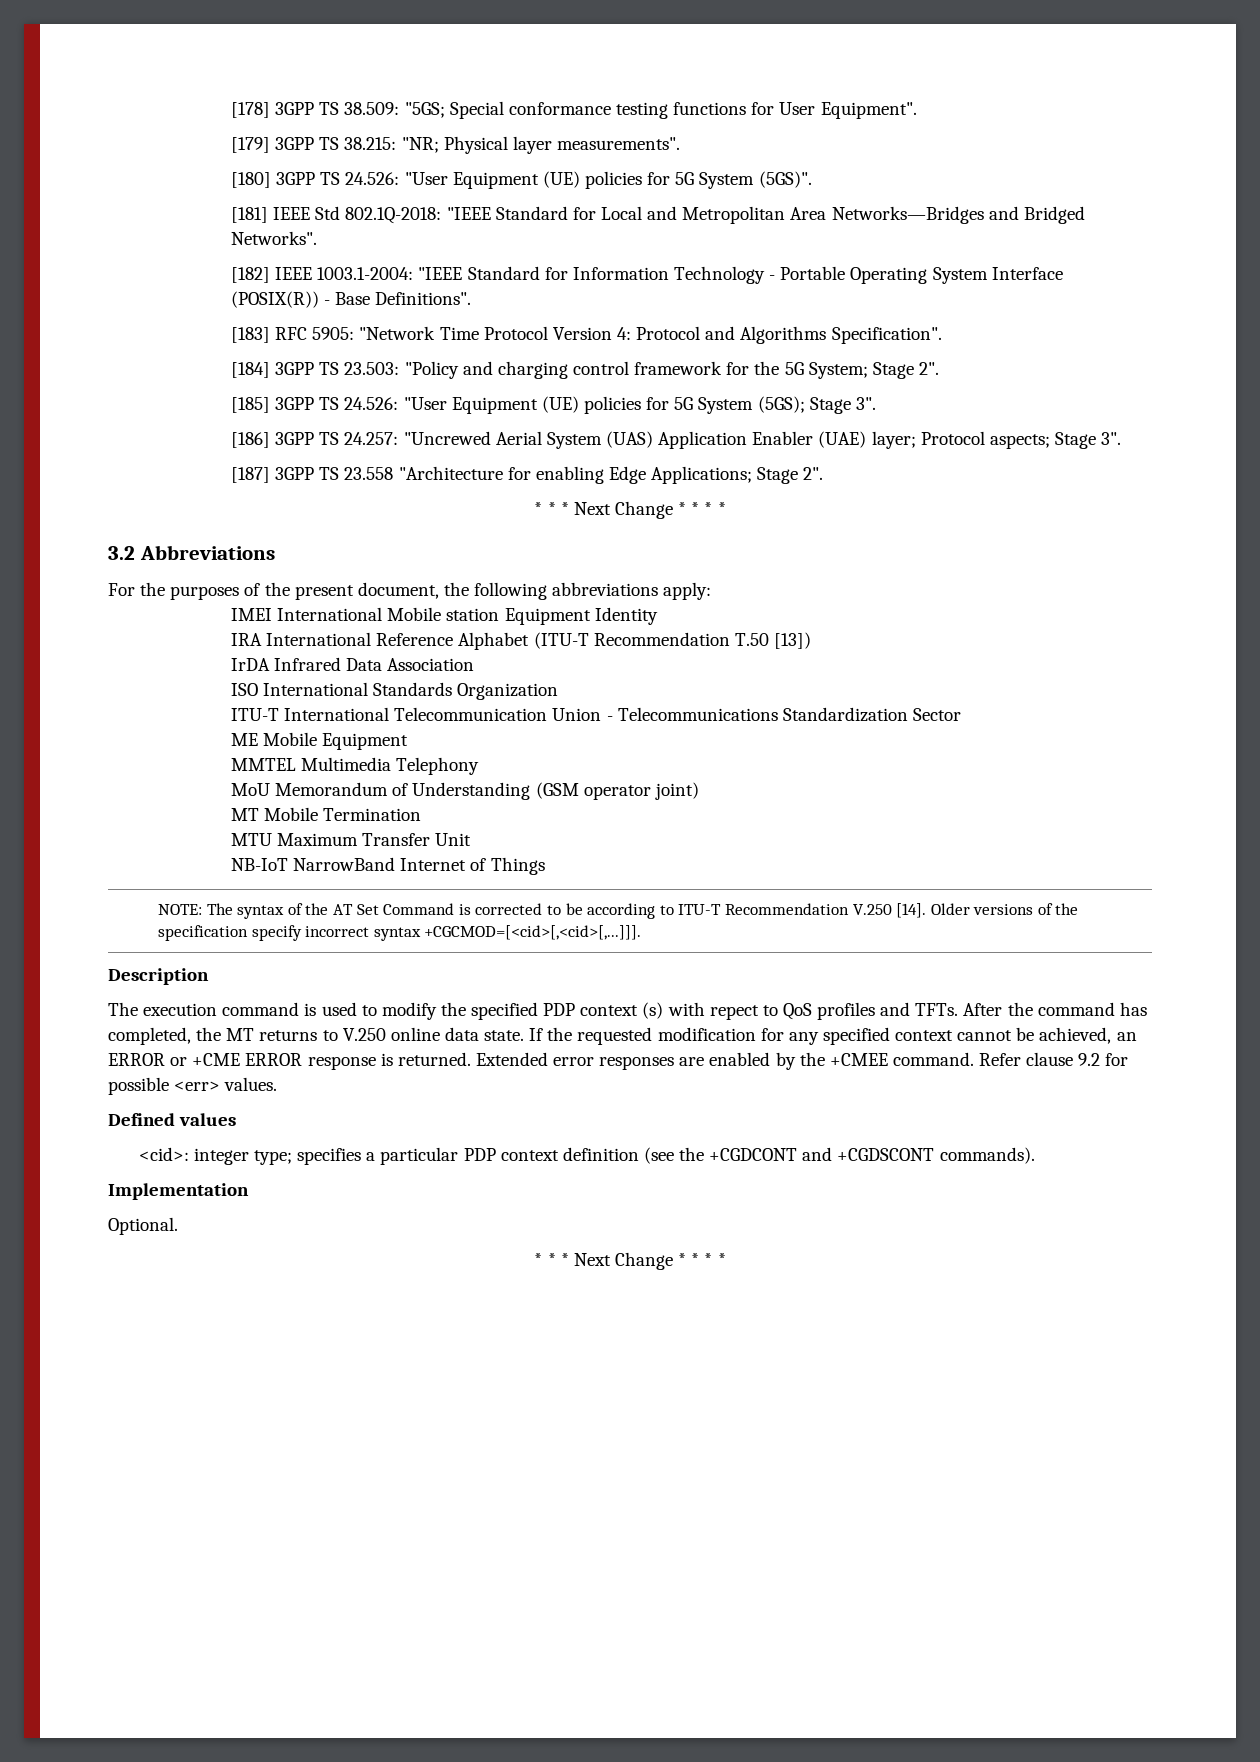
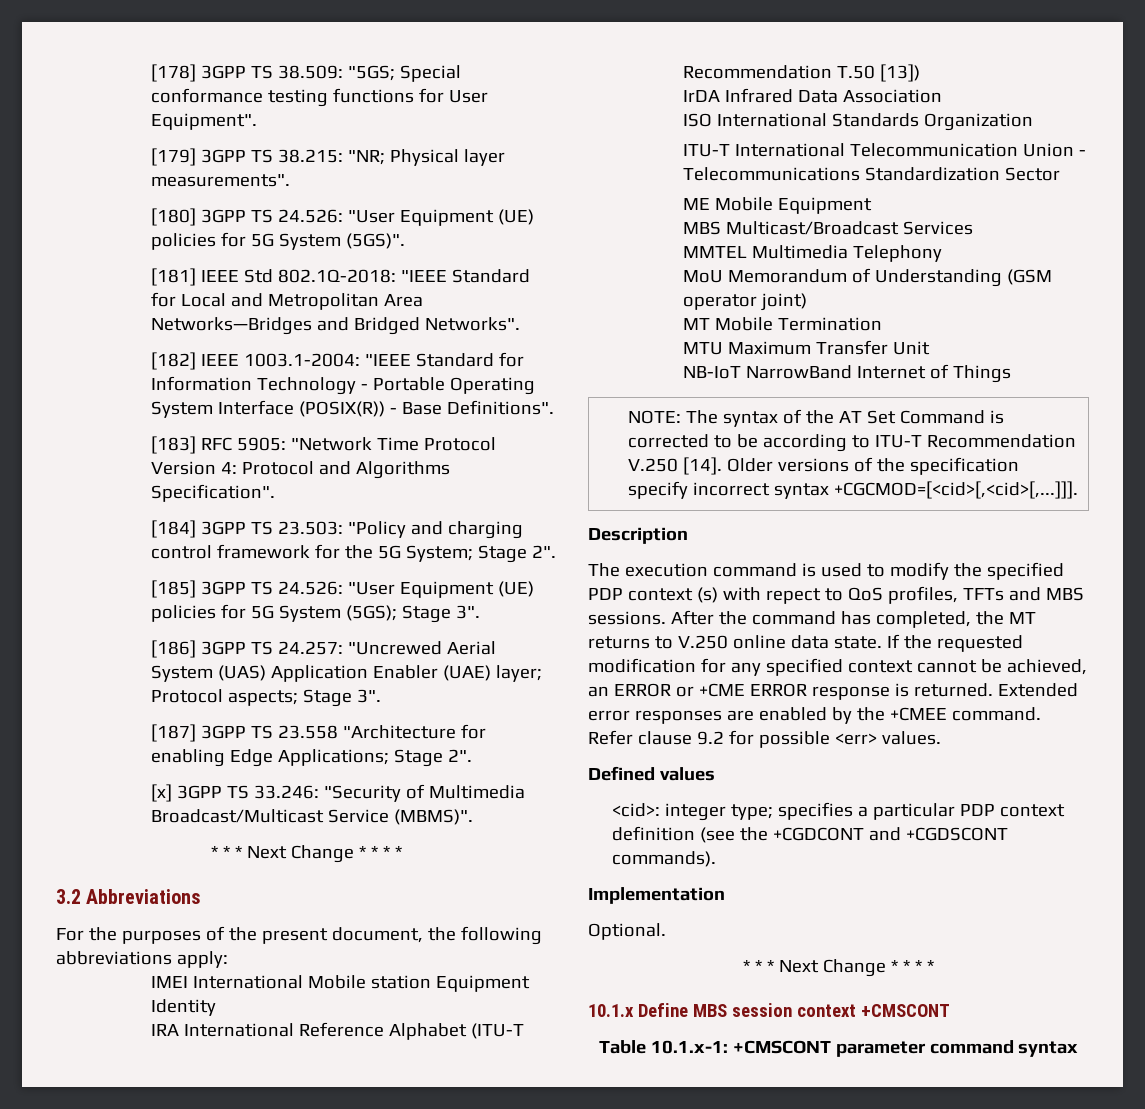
(824, 473) none -> [150,784,525,802] [150,809,473,825] // [x] 3GPP TS 33.246: "Security of Multimedia Broadcast/Multicast Service (MBMS)".
(409, 741) none -> [682,221,973,235] // MBS Multicast/Broadcast Services
[817,1002,959,1020] profiles and TFTs. -> [887,586,1084,604] [588,611,666,625] profiles, TFTs and MBS sessions.
(726, 1259) none -> [588,1003,950,1017] [598,1040,1079,1057] // 10.1.x Define MBS session context +CMSCONT // Table 10.1.x-1: +CMSCONT parameter command syntax

